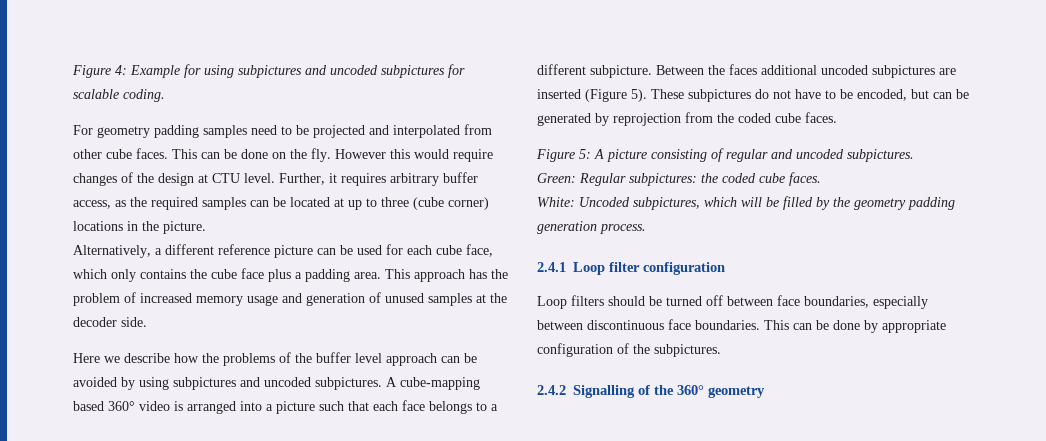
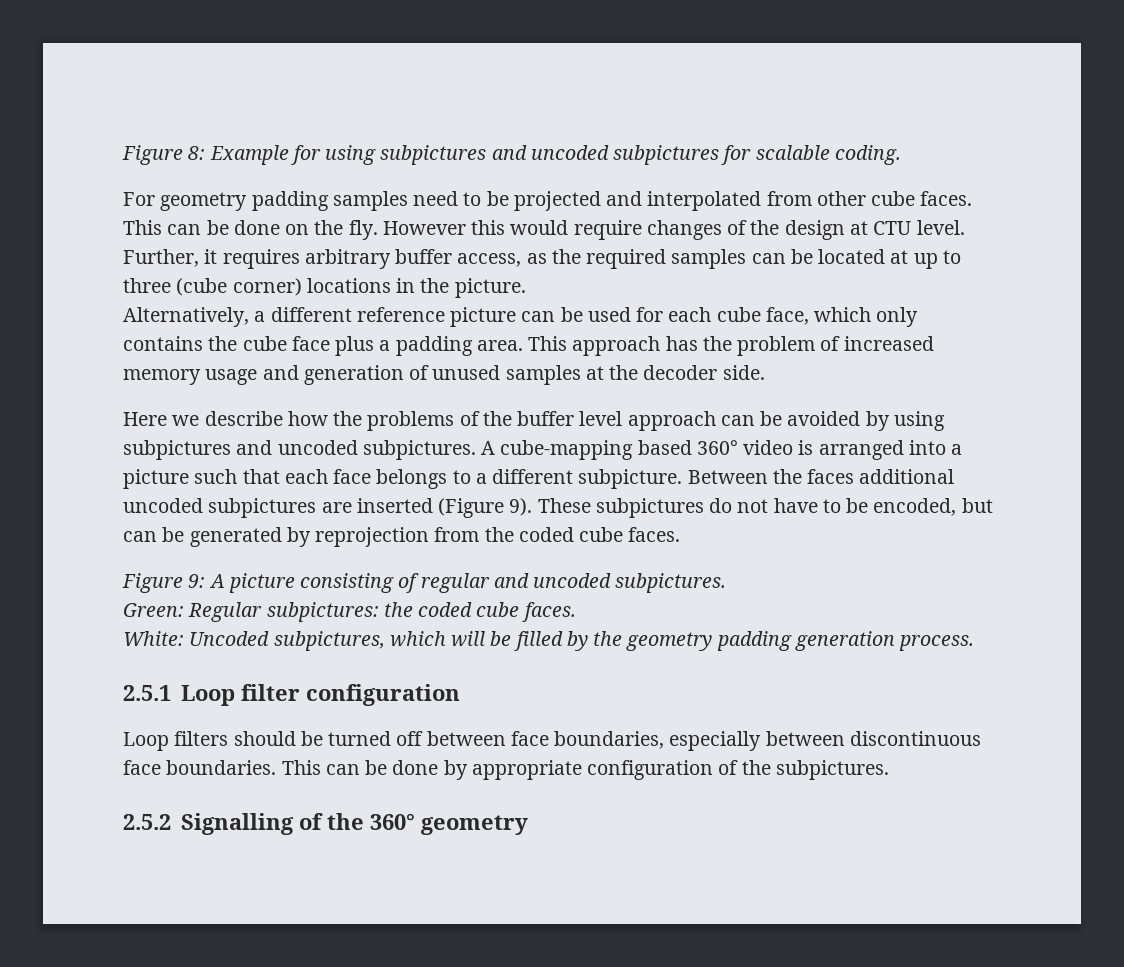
[72,65,127,78] Figure 4: -> [122,145,206,165] Figure 8:
[631,89,647,102] 5). -> [509,498,533,516] 9).
[579,149,591,159] 5: -> [188,574,206,588] 9:
[537,262,566,272] 2.4.1 -> [123,685,171,701] 2.5.1
[537,385,566,395] 2.4.2 -> [123,814,171,830] 2.5.2

